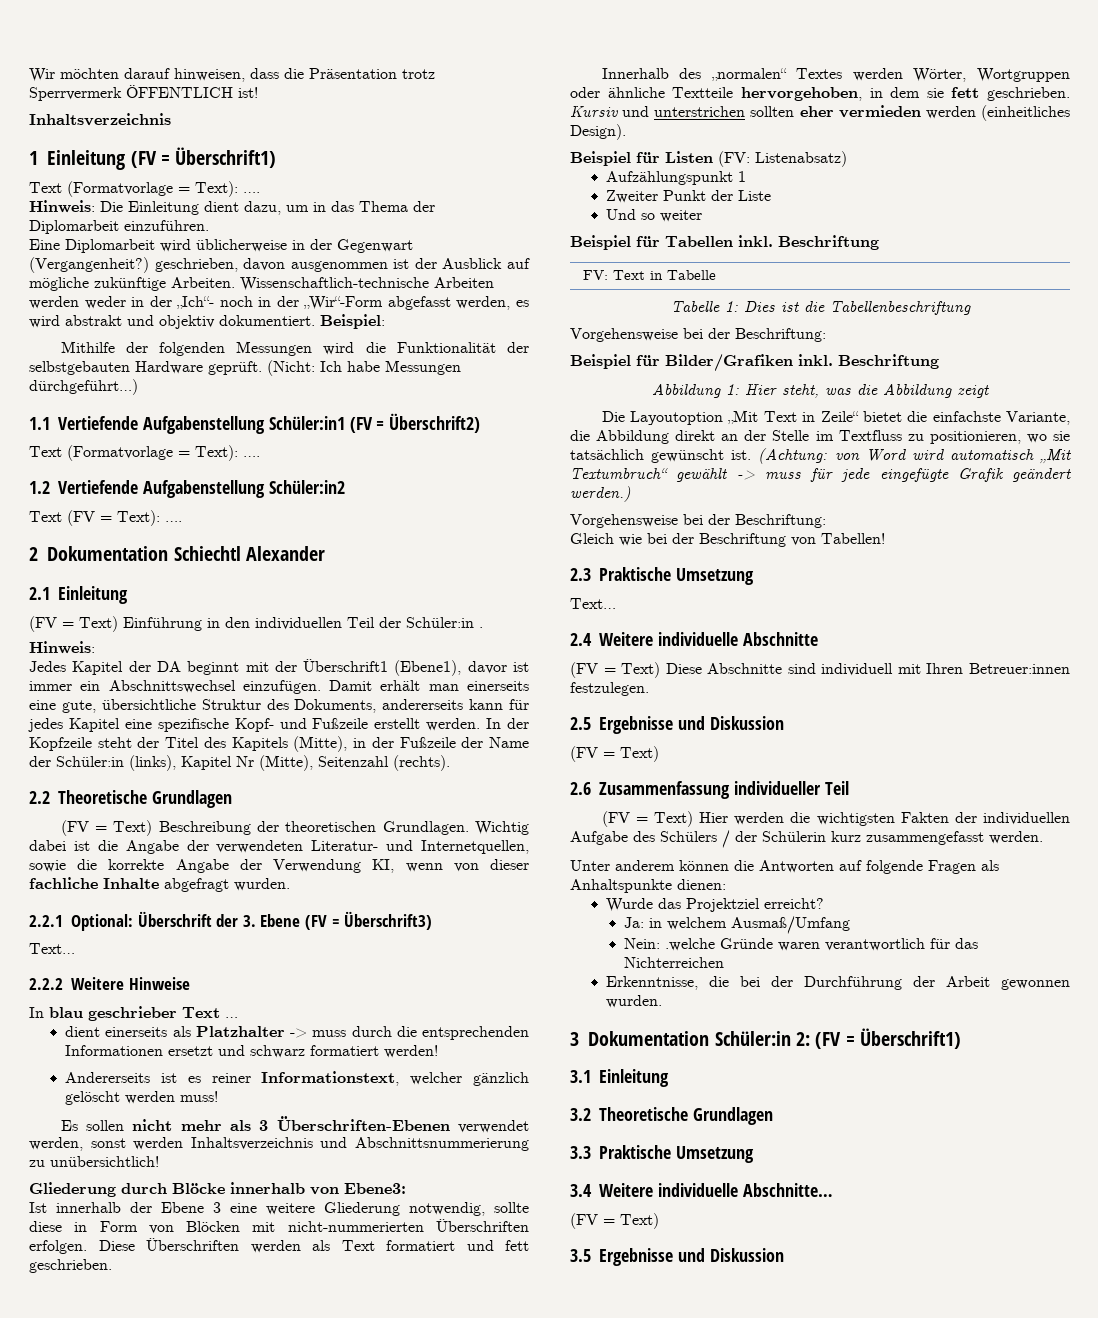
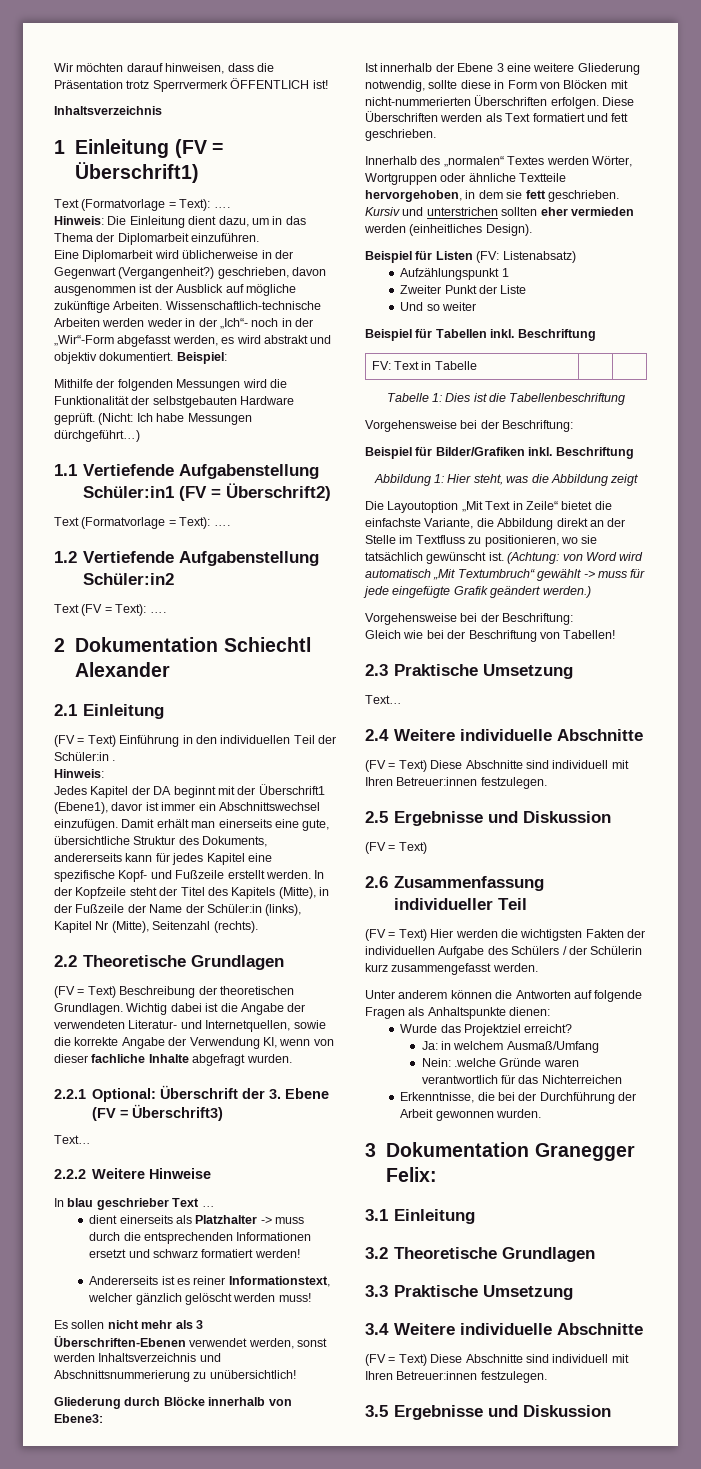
[714,1028,961,1049] Schüler:in 2: (FV = Überschrift1) -> [534,1143,635,1161] [386,1167,438,1182] Granegger Felix:
[742,1183,833,1197] [570,1213,659,1229] Abschnitte… // (FV = Text) -> [557,1323,644,1335] [365,1354,629,1366] [365,1371,547,1383] Abschnitte // (FV = Text) Diese Abschnitte sind individuell mit Ihren Betreuer:innen festzulegen.

